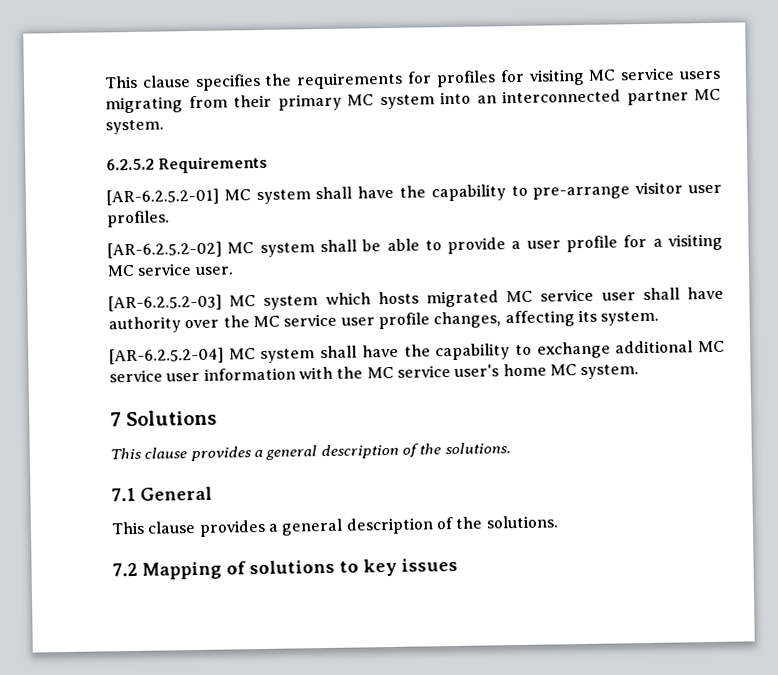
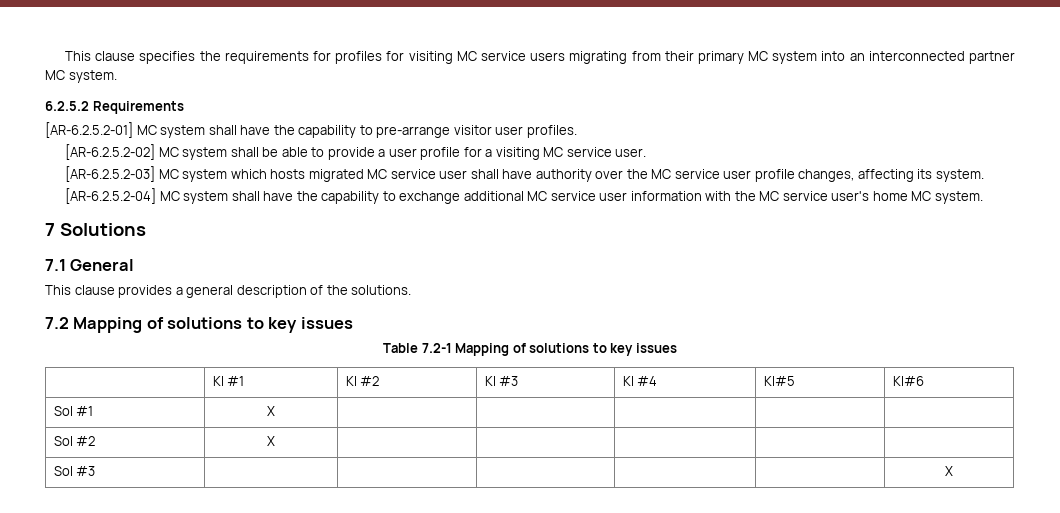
[110,442,511,462] // This clause provides a general description of the solutions. -> (146, 229) none
(458, 564) none -> [383,343,677,356] [212,376,245,386] [345,376,380,386] [484,376,519,386] [622,376,658,386] [763,376,795,386] [892,376,924,386] [53,406,94,416] [267,406,275,416] [53,436,96,446] [267,436,275,446] [53,466,96,476] [945,466,953,476] // Table 7.2-1 Mapping of solutions to key issues // | KI #1 | KI #2 | KI #3 | KI #4 | KI#5 | KI#6 // Sol #1 | X | | | | | // Sol #2 | X | | | | | // Sol #3 | | | | | | X

